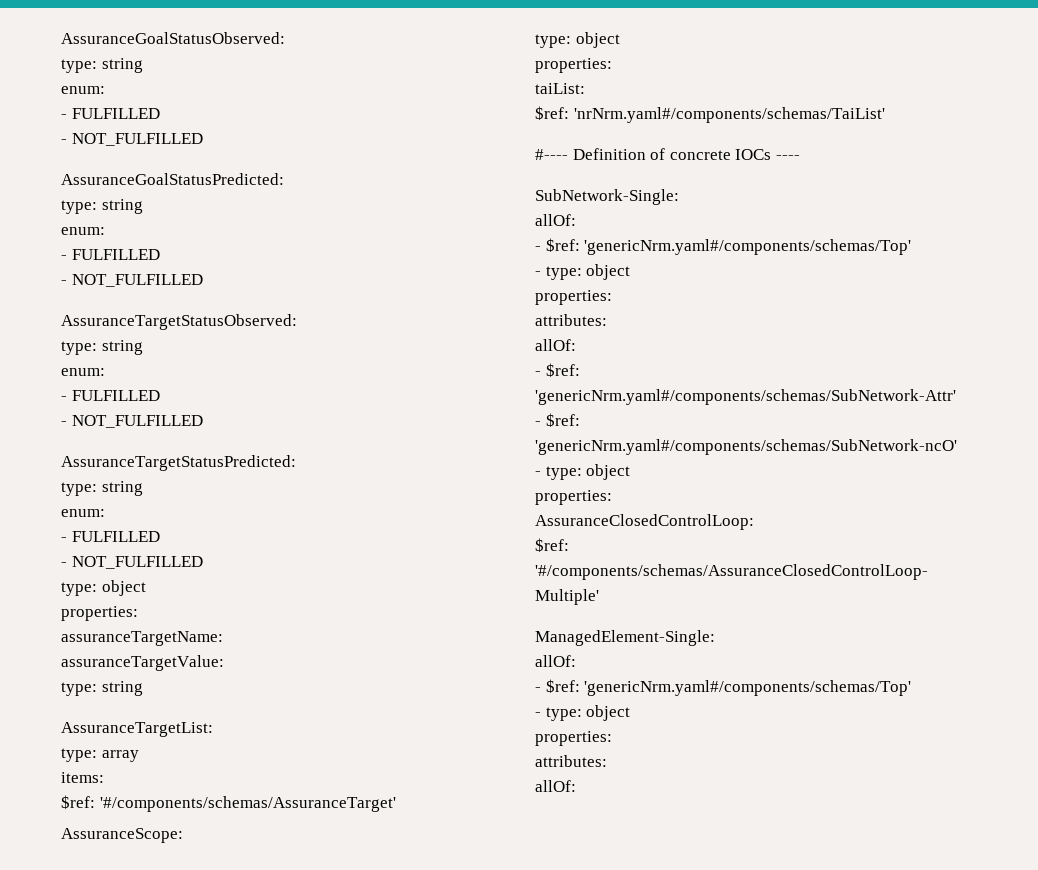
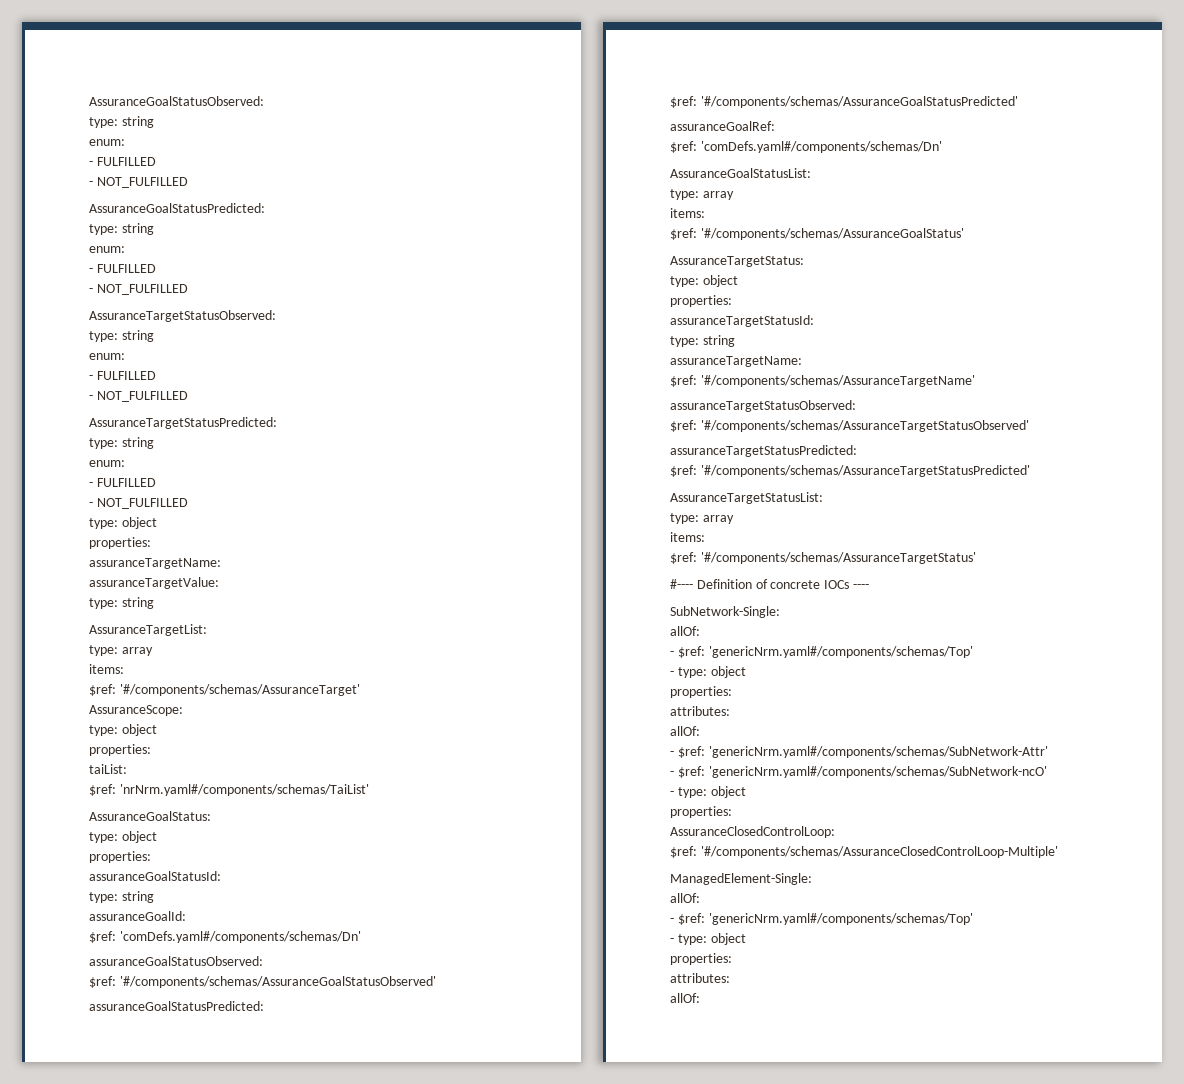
(885, 115) none -> [89,811,211,821] [89,831,157,843] [89,851,151,863] [89,871,221,881] [89,891,154,903] [89,911,186,921] [89,931,361,943] [89,956,263,966] [89,976,436,988] [89,1001,264,1011] [670,96,1018,108] [670,121,775,131] [670,141,942,153] [670,168,811,178] [670,189,734,200] [670,208,705,218] [670,228,964,240] [670,256,804,267] [670,275,738,287] [670,295,732,307] [670,315,814,327] [670,335,735,347] [670,356,802,367] [670,375,975,387] [670,400,856,412] [670,420,1029,432] [670,445,857,457] [670,465,1030,477] [670,492,823,504] [670,513,734,524] [670,532,705,542] [670,552,976,564] // AssuranceGoalStatus: // type: object // properties: // assuranceGoalStatusId: // type: string // assuranceGoalId: // $ref: 'comDefs.yaml#/components/schemas/Dn' // assuranceGoalStatusObserved: // $ref: '#/components/schemas/AssuranceGoalStatusObserved' // assuranceGoalStatusPredicted: // $ref: '#/components/schemas/AssuranceGoalStatusPredicted' // assuranceGoalRef: // $ref: 'comDefs.yaml#/components/schemas/Dn' // AssuranceGoalStatusList: // type: array // items: // $ref: '#/components/schemas/AssuranceGoalStatus' // AssuranceTargetStatus: // type: object // properties: // assuranceTargetStatusId: // type: string // assuranceTargetName: // $ref: '#/components/schemas/AssuranceTargetName' // assuranceTargetStatusObserved: // $ref: '#/components/schemas/AssuranceTargetStatusObserved' // assuranceTargetStatusPredicted: // $ref: '#/components/schemas/AssuranceTargetStatusPredicted' // AssuranceTargetStatusList: // type: array // items: // $ref: '#/components/schemas/AssuranceTargetStatus'

